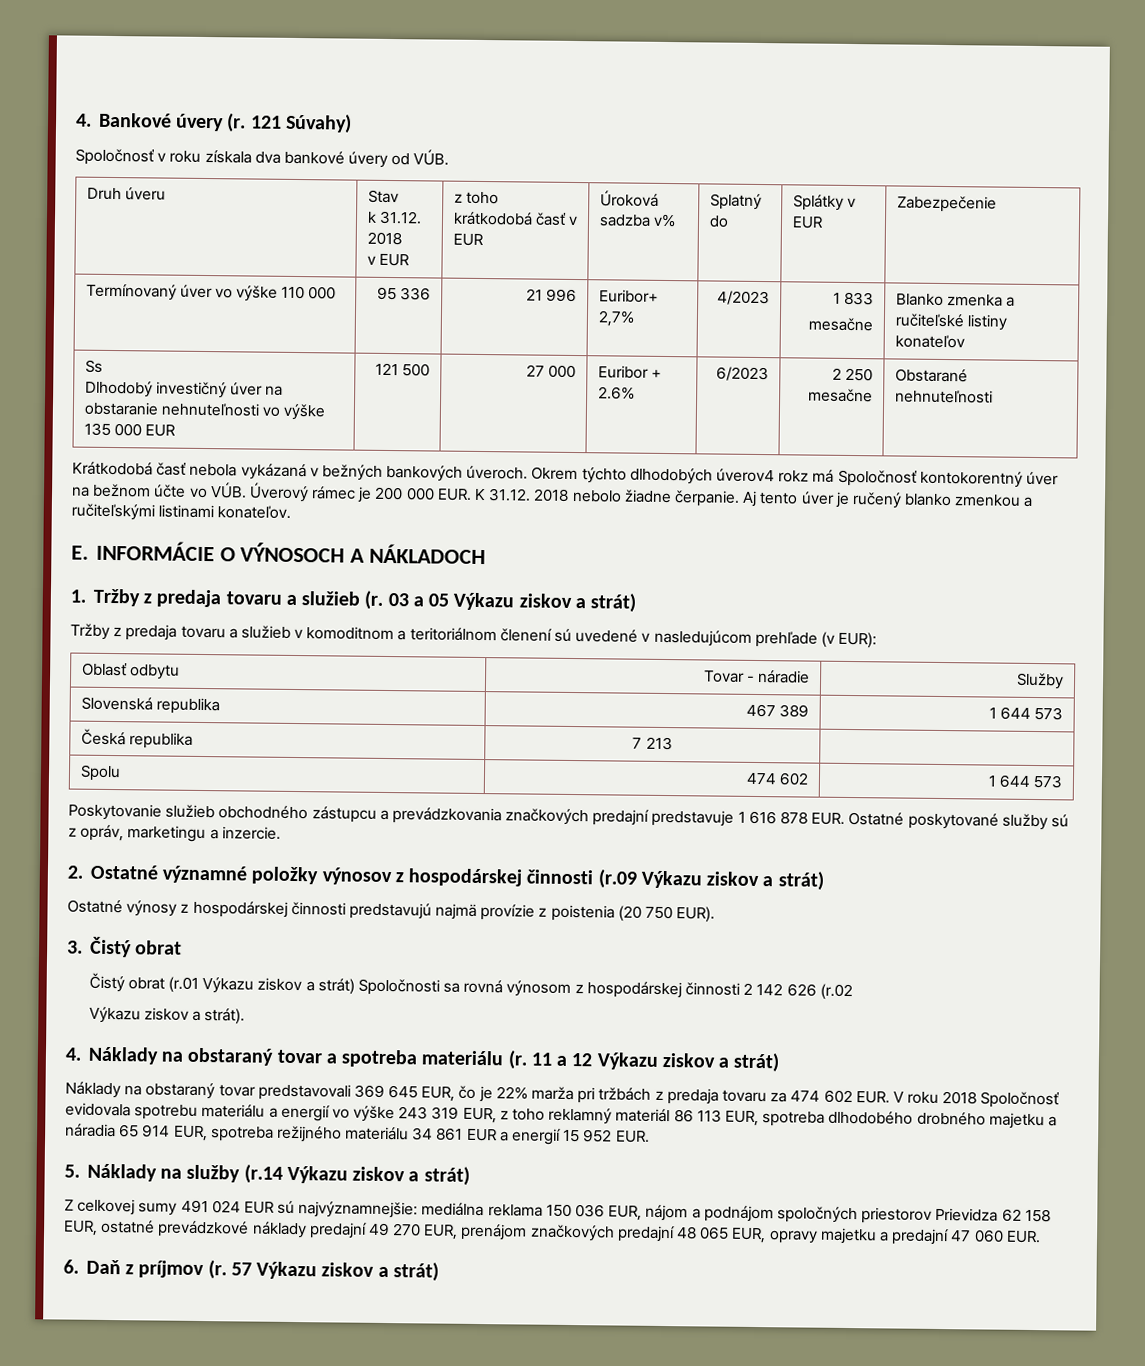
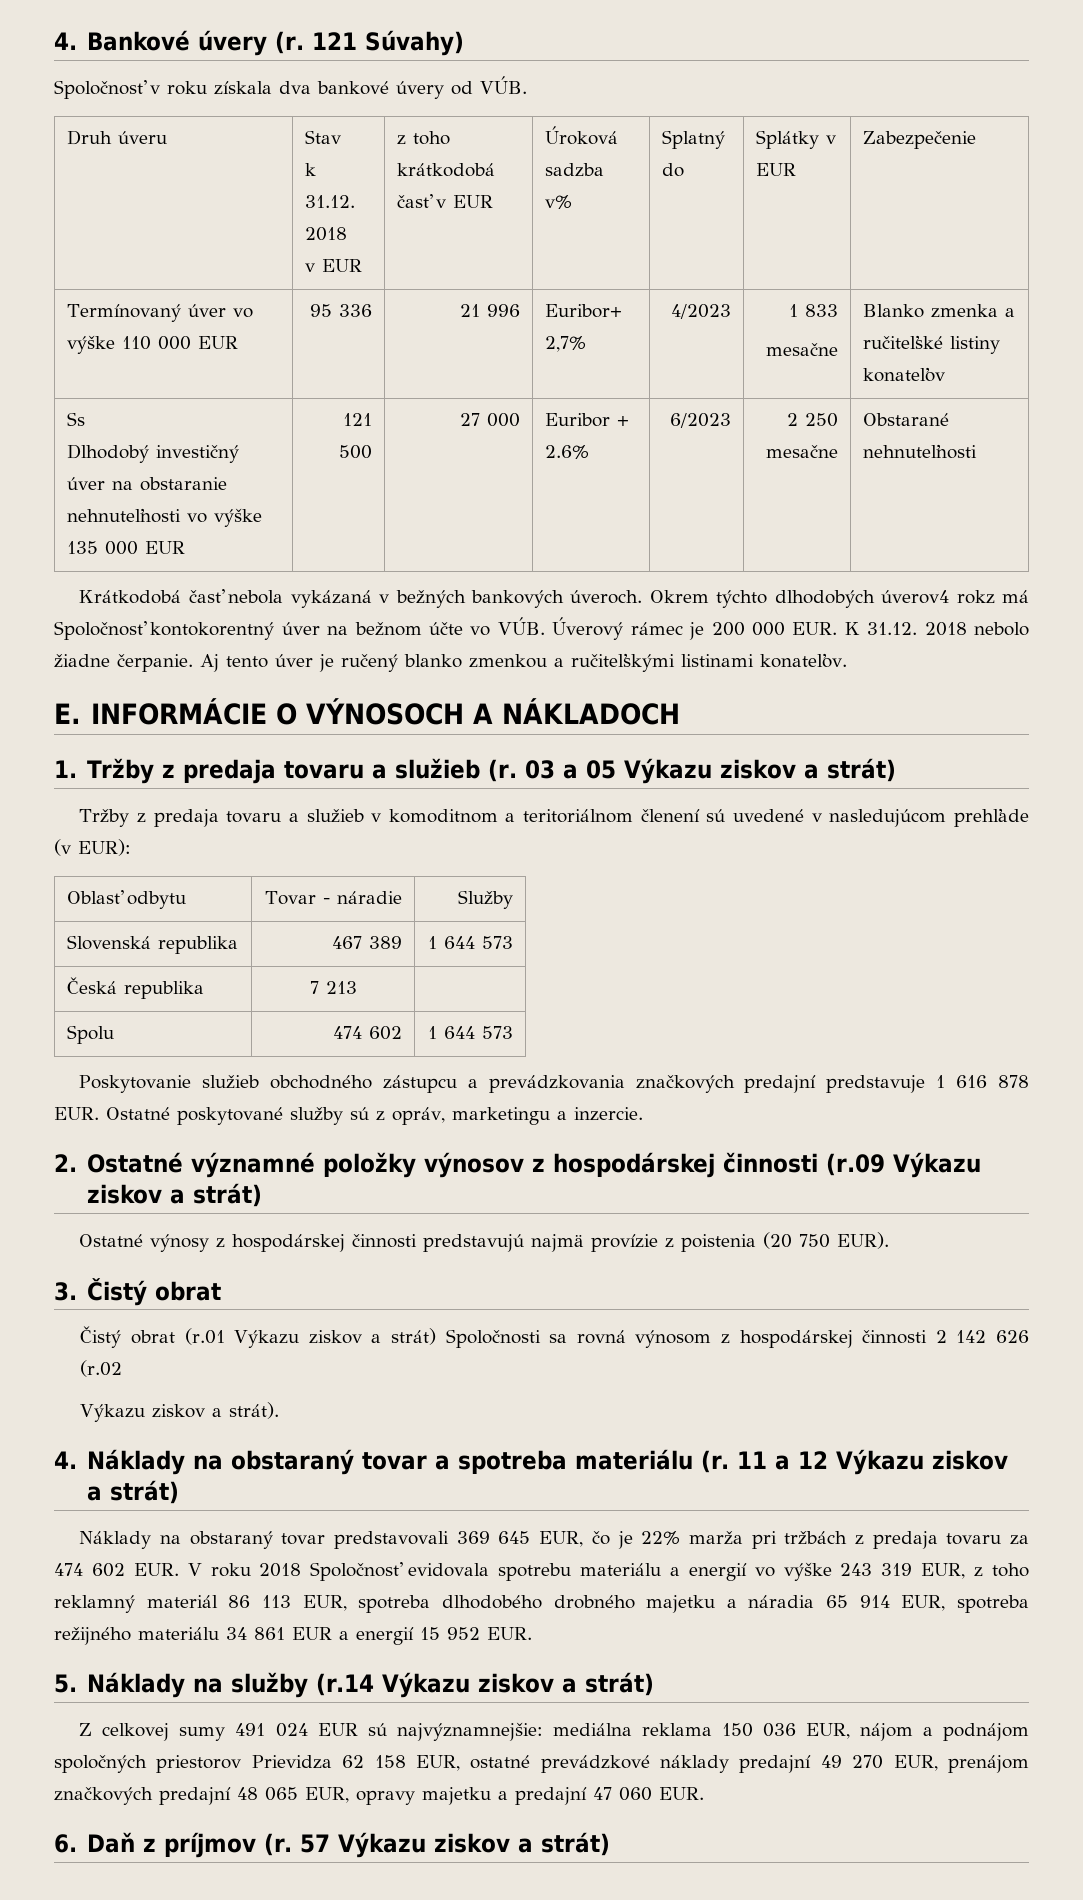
(337, 293) none -> [197,336,238,349] EUR

